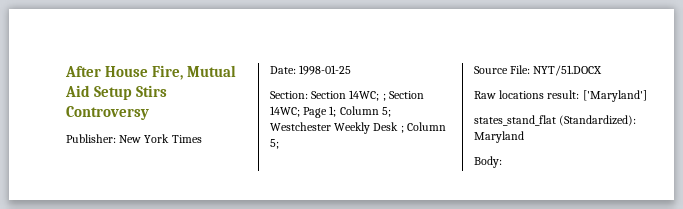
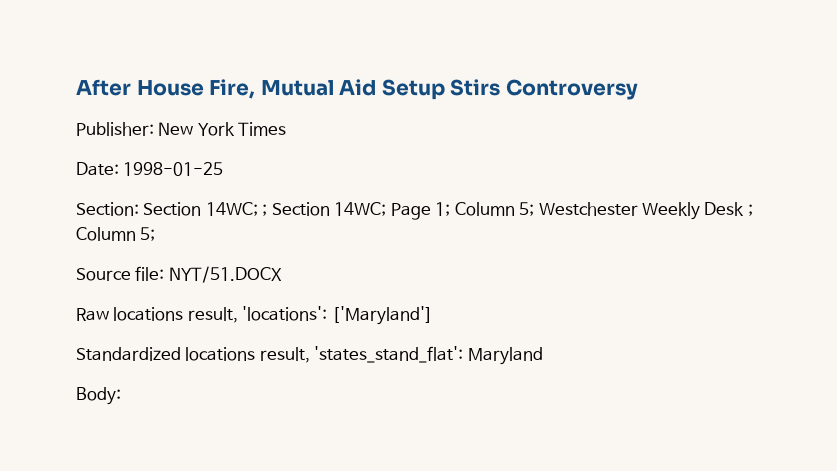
[510,65,531,74] File: -> [135,266,165,281] file:
[547,90,580,99] result: -> [187,306,328,323] result, 'locations':
[474,115,637,126] states_stand_flat (Standardized): -> [76,346,464,363] Standardized locations result, 'states_stand_flat':

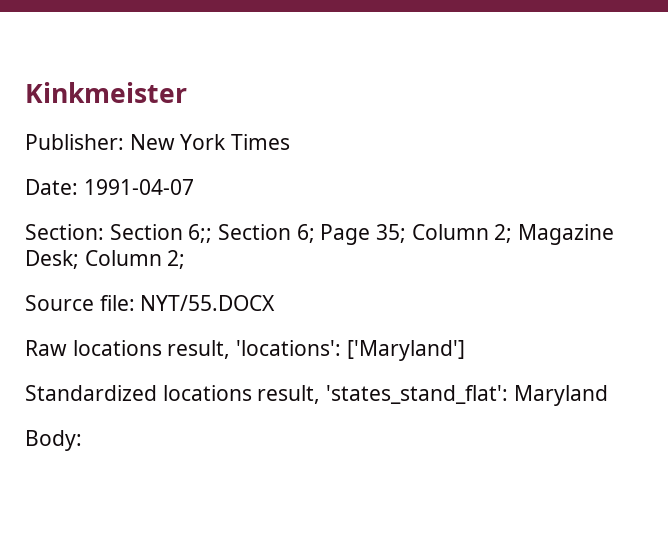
[76,79,638,100] After House Fire, Mutual Aid Setup Stirs Controversy -> [25,82,187,103] Kinkmeister
[123,162,224,176] 1998-01-25 -> [83,179,194,195] 1991-04-07
[205,202,753,220] [76,227,156,241] 14WC; ; Section 14WC; Page 1; Column 5; Westchester Weekly Desk ; Column 5; -> [188,224,615,245] [25,250,186,269] 6;; Section 6; Page 35; Column 2; Magazine Desk; Column 2;
[168,266,282,283] NYT/51.DOCX -> [140,295,276,311] NYT/55.DOCX

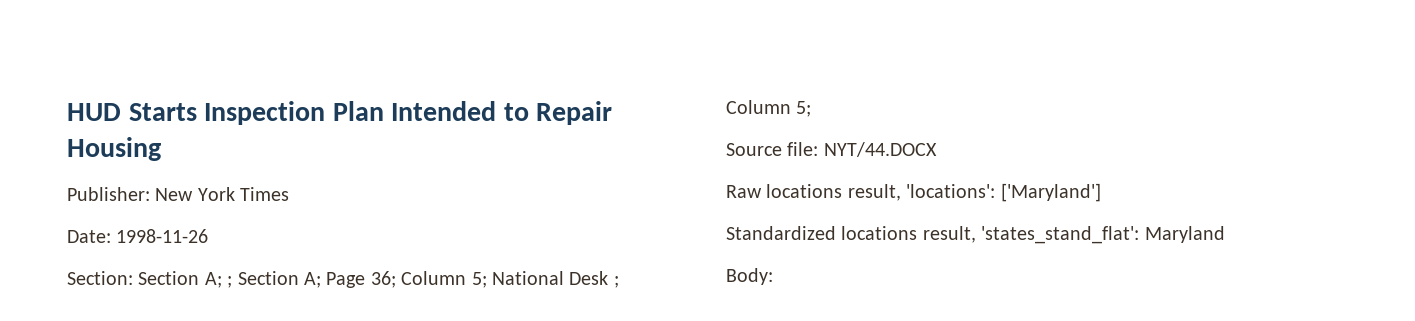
[25,82,187,103] Kinkmeister -> [67,101,613,125] [67,137,161,161] HUD Starts Inspection Plan Intended to Repair Housing
[83,179,194,195] 1991-04-07 -> [116,229,209,243] 1998-11-26
[188,224,615,245] [25,250,186,269] 6;; Section 6; Page 35; Column 2; Magazine Desk; Column 2; -> [204,271,619,288] [726,100,812,117] A; ; Section A; Page 36; Column 5; National Desk ; Column 5;
[140,295,276,311] NYT/55.DOCX -> [823,142,937,157] NYT/44.DOCX

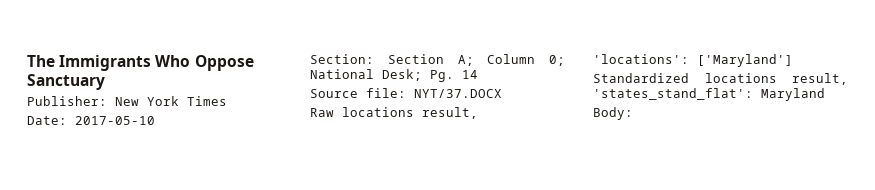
[67,101,613,125] [67,137,161,161] HUD Starts Inspection Plan Intended to Repair Housing -> [27,55,254,71] [27,74,105,90] The Immigrants Who Oppose Sanctuary
[116,229,209,243] 1998-11-26 -> [75,116,155,125] 2017-05-10
[227,271,619,288] [726,100,812,117] ; Section A; Page 36; Column 5; National Desk ; Column 5; -> [487,54,565,66] [310,69,478,82] Column 0; National Desk; Pg. 14
[823,142,937,157] NYT/44.DOCX -> [414,89,502,98] NYT/37.DOCX

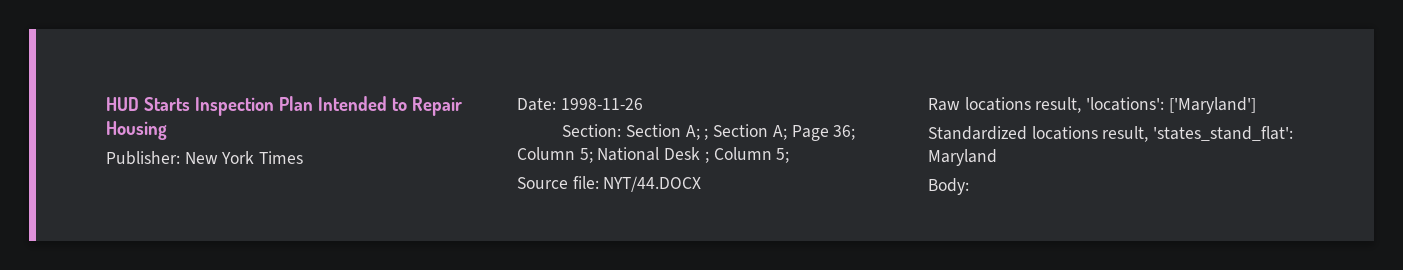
[27,55,254,71] [27,74,105,90] The Immigrants Who Oppose Sanctuary -> [106,96,462,116] [106,121,167,140] HUD Starts Inspection Plan Intended to Repair Housing
[75,116,155,125] 2017-05-10 -> [560,98,643,110] 1998-11-26
[487,54,565,66] [310,69,478,82] Column 0; National Desk; Pg. 14 -> [704,124,856,141] [517,147,790,163] ; Section A; Page 36; Column 5; National Desk ; Column 5;
[414,89,502,98] NYT/37.DOCX -> [603,176,702,192] NYT/44.DOCX

